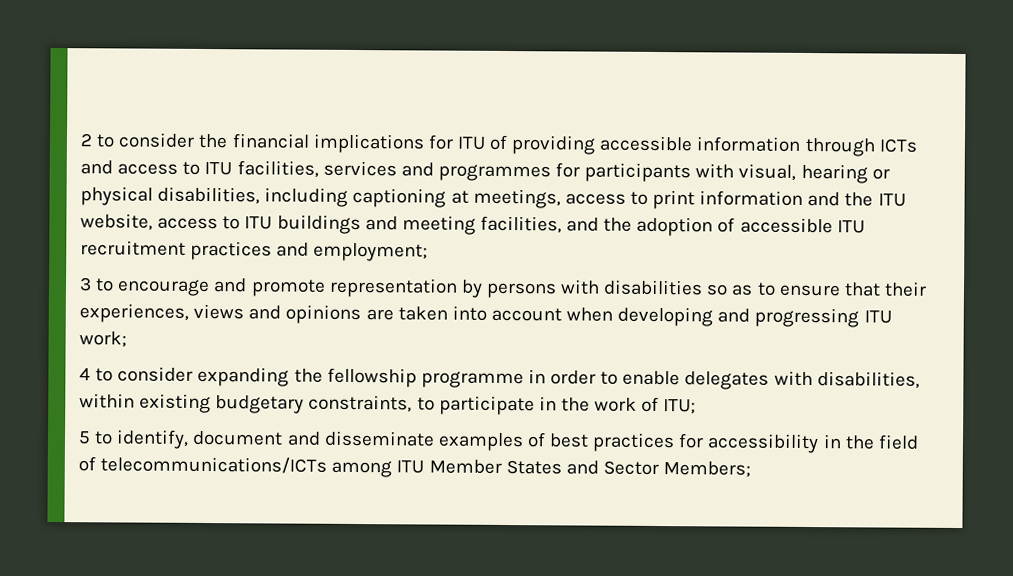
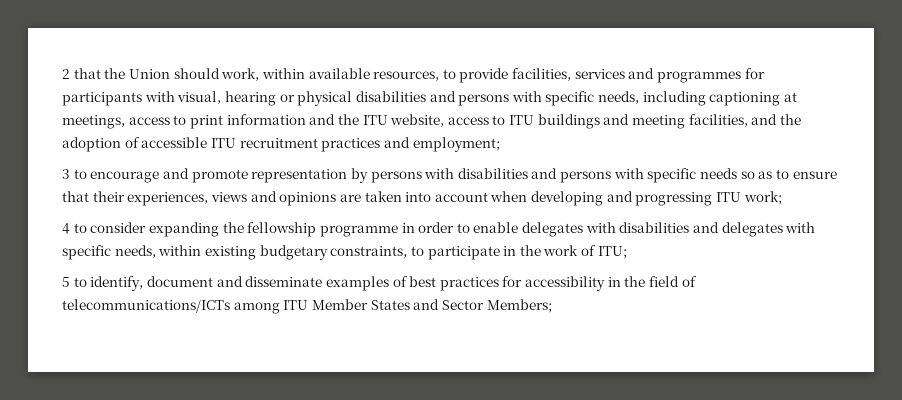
[96,132,917,157] [80,160,233,176] to consider the financial implications for ITU of providing accessible information through ICTs and access to ITU -> [73,68,509,83] that the Union should work, within available resources, to provide
[157,186,261,205] disabilities, -> [355,91,640,106] disabilities and persons with specific needs,
(704, 287) none -> [531,168,738,183] and persons with specific needs
[816,371,920,389] disabilities, -> [619,222,816,237] [62,245,156,260] disabilities and delegates with specific needs,

